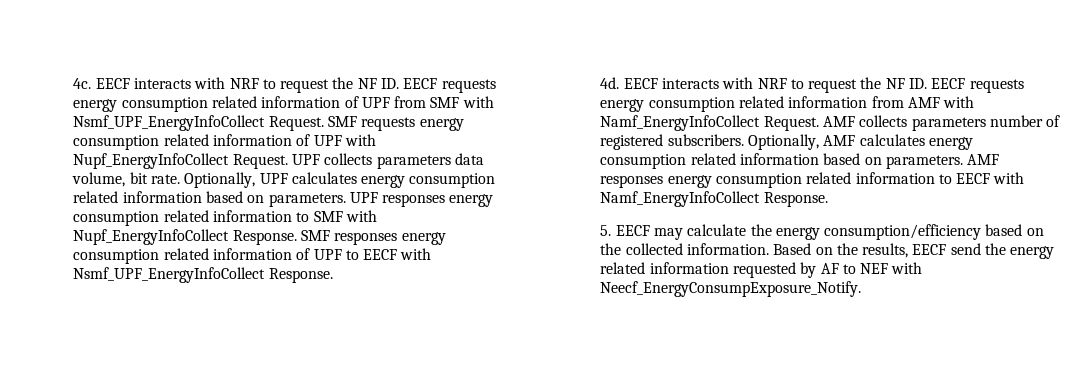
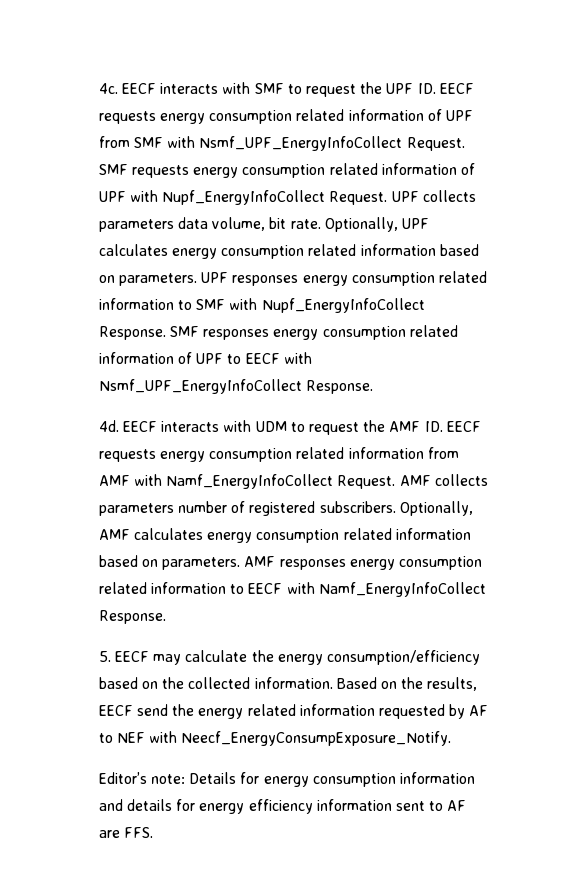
[229,77,377,93] NRF to request the NF -> [254,82,414,97] SMF to request the UPF
[757,77,905,93] NRF to request the NF -> [255,420,421,435] UDM to request the AMF
(862, 289) none -> [98,772,476,787] [98,799,467,814] [98,827,154,838] // Editor’s note: Details for energy consumption information and details for energy efficiency information sent to AF are FFS.

